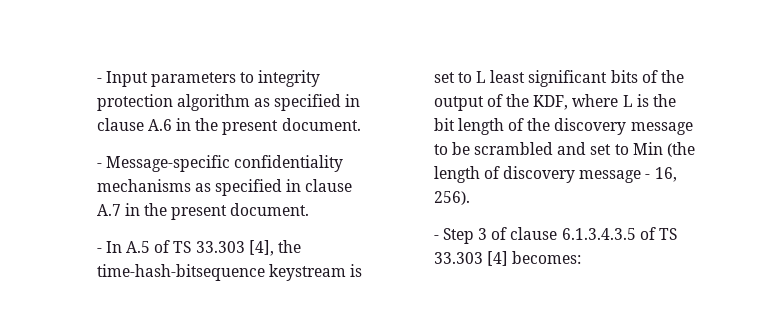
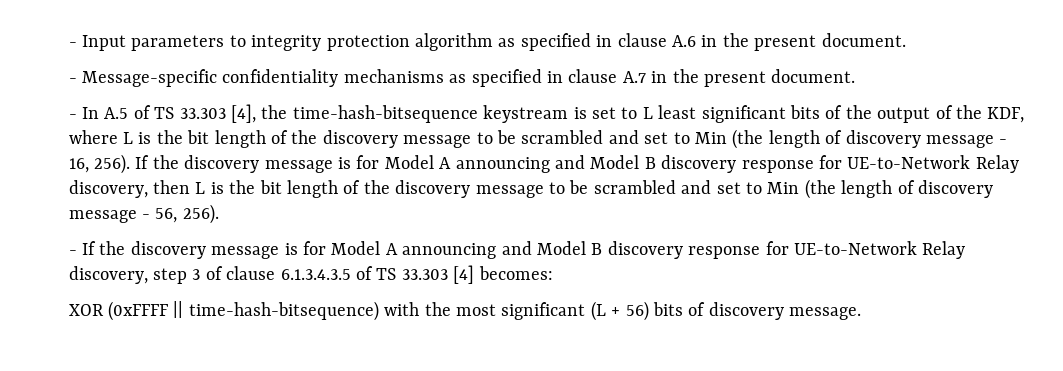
[433,228,474,244] // - Step -> [135,155,1019,173] [68,179,994,199] [68,204,219,224] [68,241,966,259] [68,266,188,284] If the discovery message is for Model A announcing and Model B discovery response for UE-to-Network Relay discovery, then L is the bit length of the discovery message to be scrambled and set to Min (the length of discovery message - 56, 256). // - If the discovery message is for Model A announcing and Model B discovery response for UE-to-Network Relay discovery, step
(581, 257) none -> [68,301,862,321] // XOR (0xFFFF || time-hash-bitsequence) with the most significant (L + 56) bits of discovery message.

